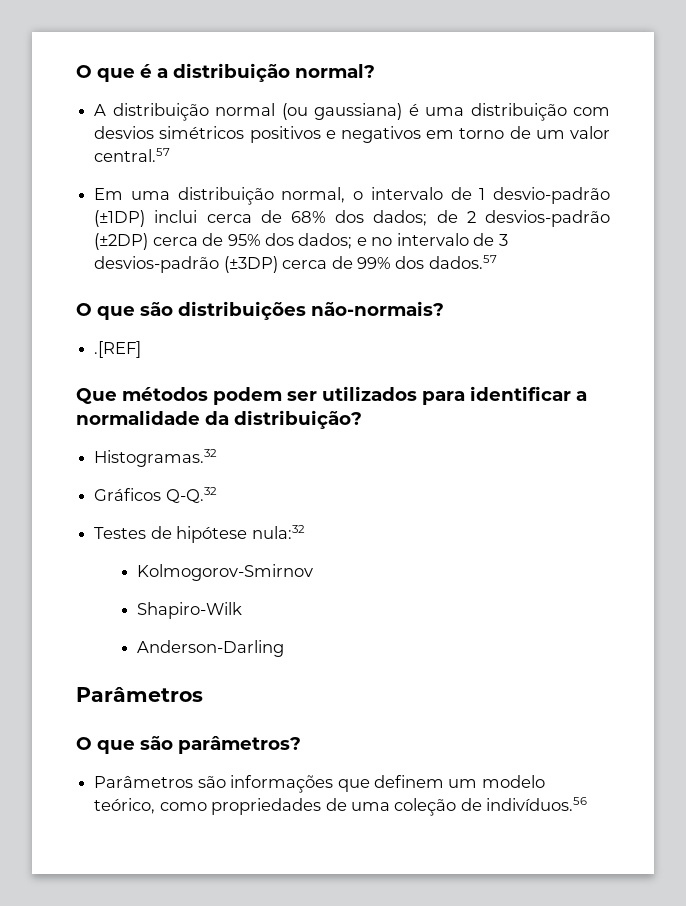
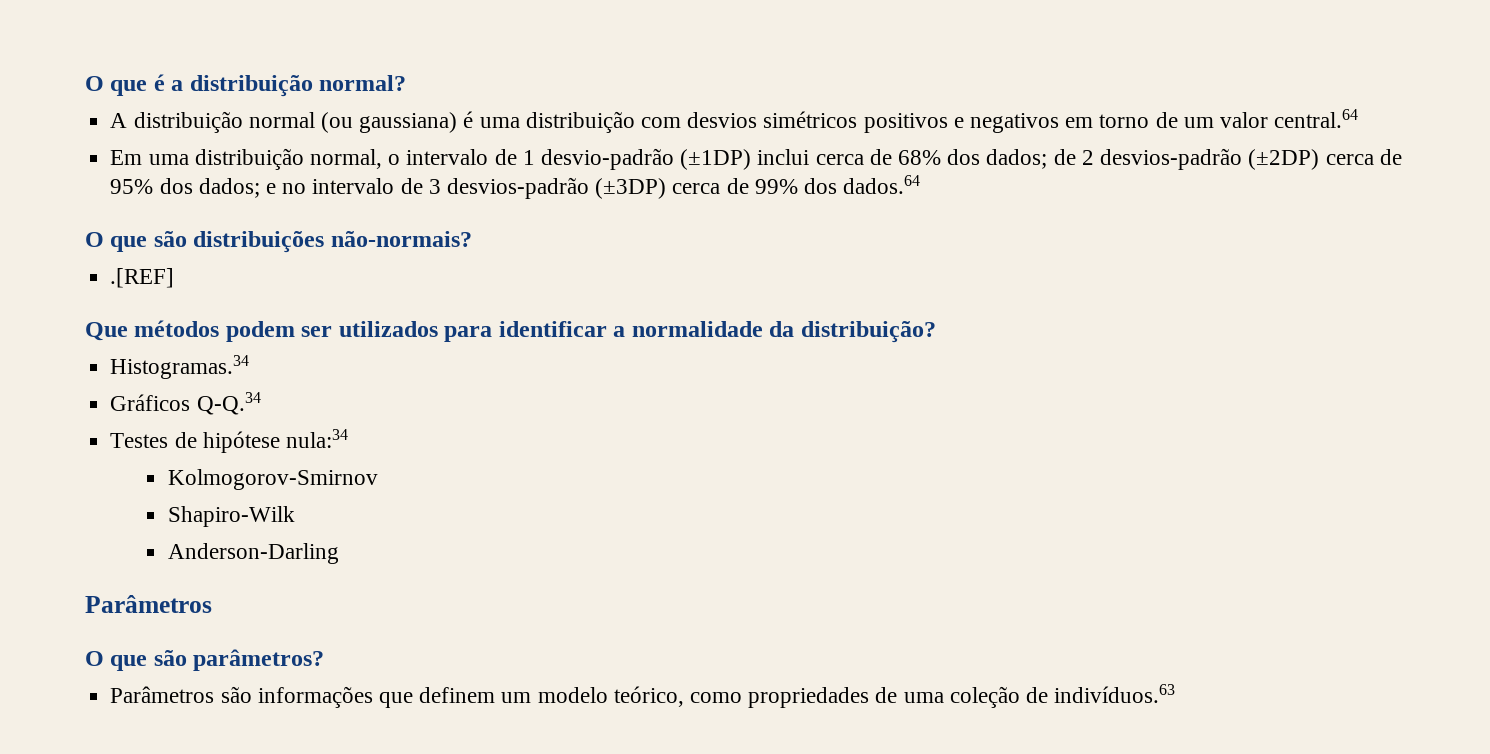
[94,148,171,162] central.57 -> [1274,109,1359,128] central.64
[428,255,497,269] dados.57 -> [843,175,921,194] dados.64
[94,449,218,467] Histogramas.32 -> [110,355,250,379] Histogramas.34
[165,487,217,503] Q-Q.32 -> [196,392,261,415] Q-Q.34
[251,525,305,539] nula:32 -> [285,429,348,448] nula:34
[486,797,588,811] indivíduos.56 -> [1054,684,1176,703] indivíduos.63

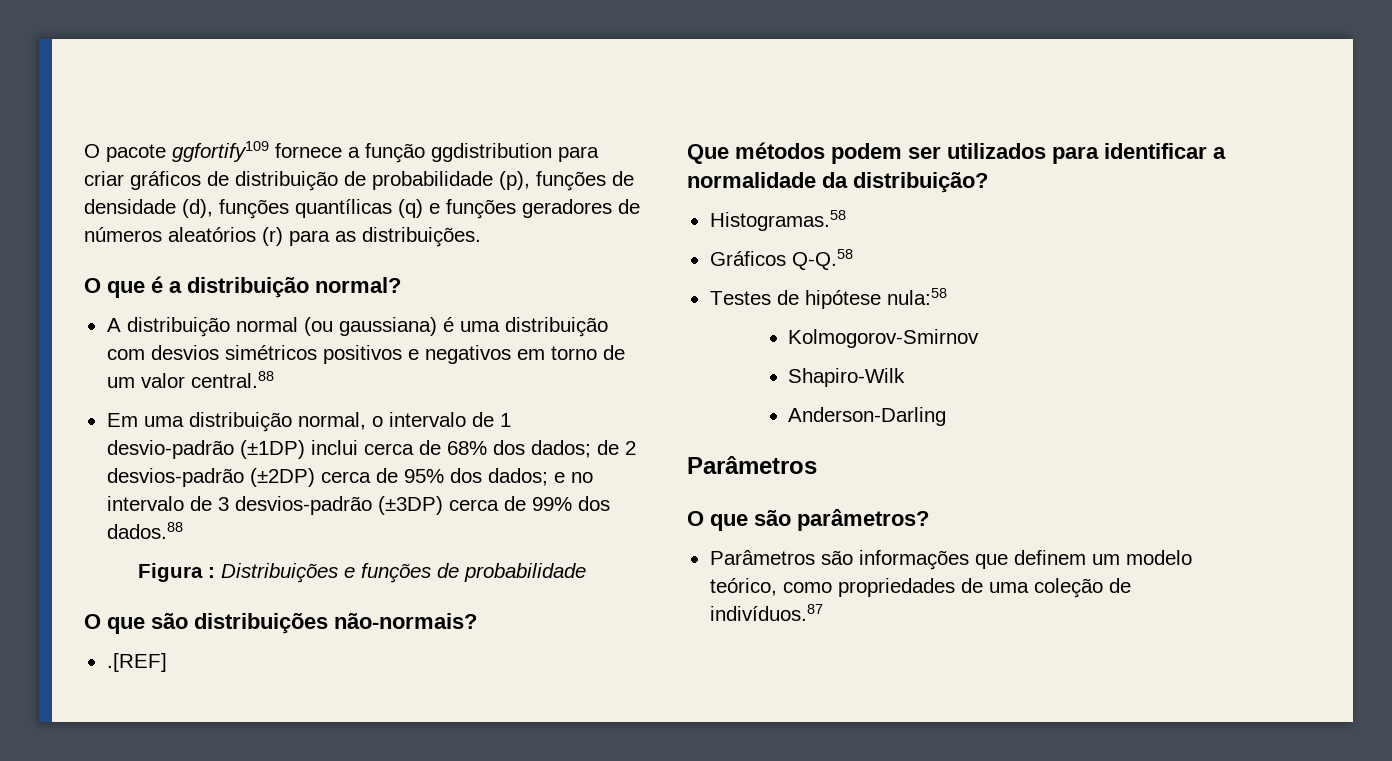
[85,76,104,91] O -> [84,141,599,163] [84,171,634,191] [84,199,640,219] [84,227,481,247] [84,278,101,293] O pacote ggfortify109 fornece a função ggdistribution para criar gráficos de distribuição de probabilidade (p), funções de densidade (d), funções quantílicas (q) e funções geradores de números aleatórios (r) para as distribuições. // O
[1274,109,1359,128] central.64 -> [190,371,274,388] central.88
[843,175,921,194] dados.64 -> [106,522,183,539] [138,563,586,583] dados.88 // Figura : Distribuições e funções de probabilidade
[110,355,250,379] Histogramas.34 -> [709,210,846,231] Histogramas.58
[196,392,261,415] Q-Q.34 -> [791,249,853,270] Q-Q.58
[285,429,348,448] nula:34 -> [886,288,947,305] nula:58
[1054,684,1176,703] indivíduos.63 -> [709,604,823,621] indivíduos.87

